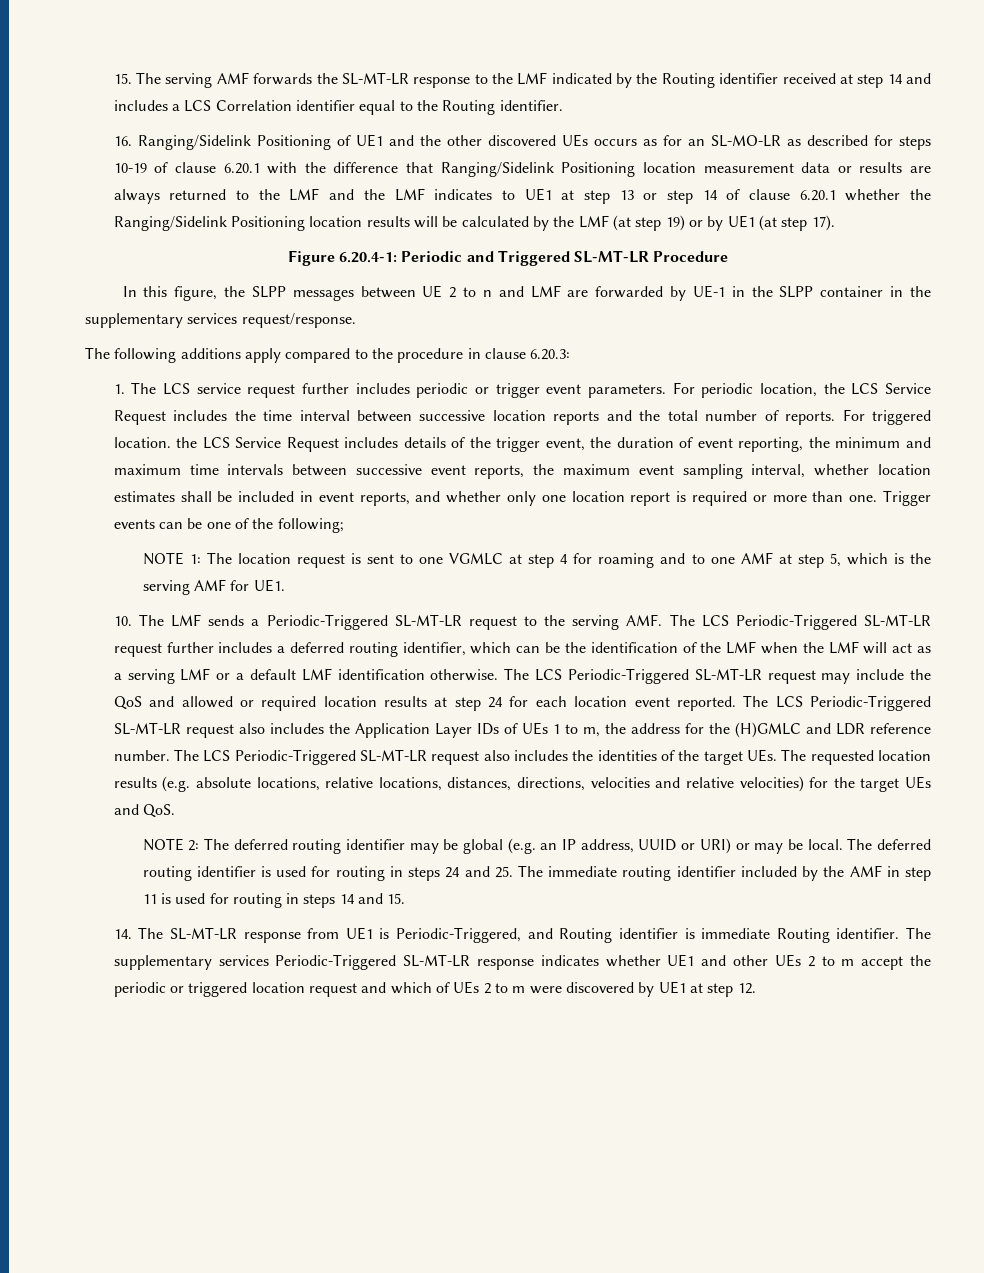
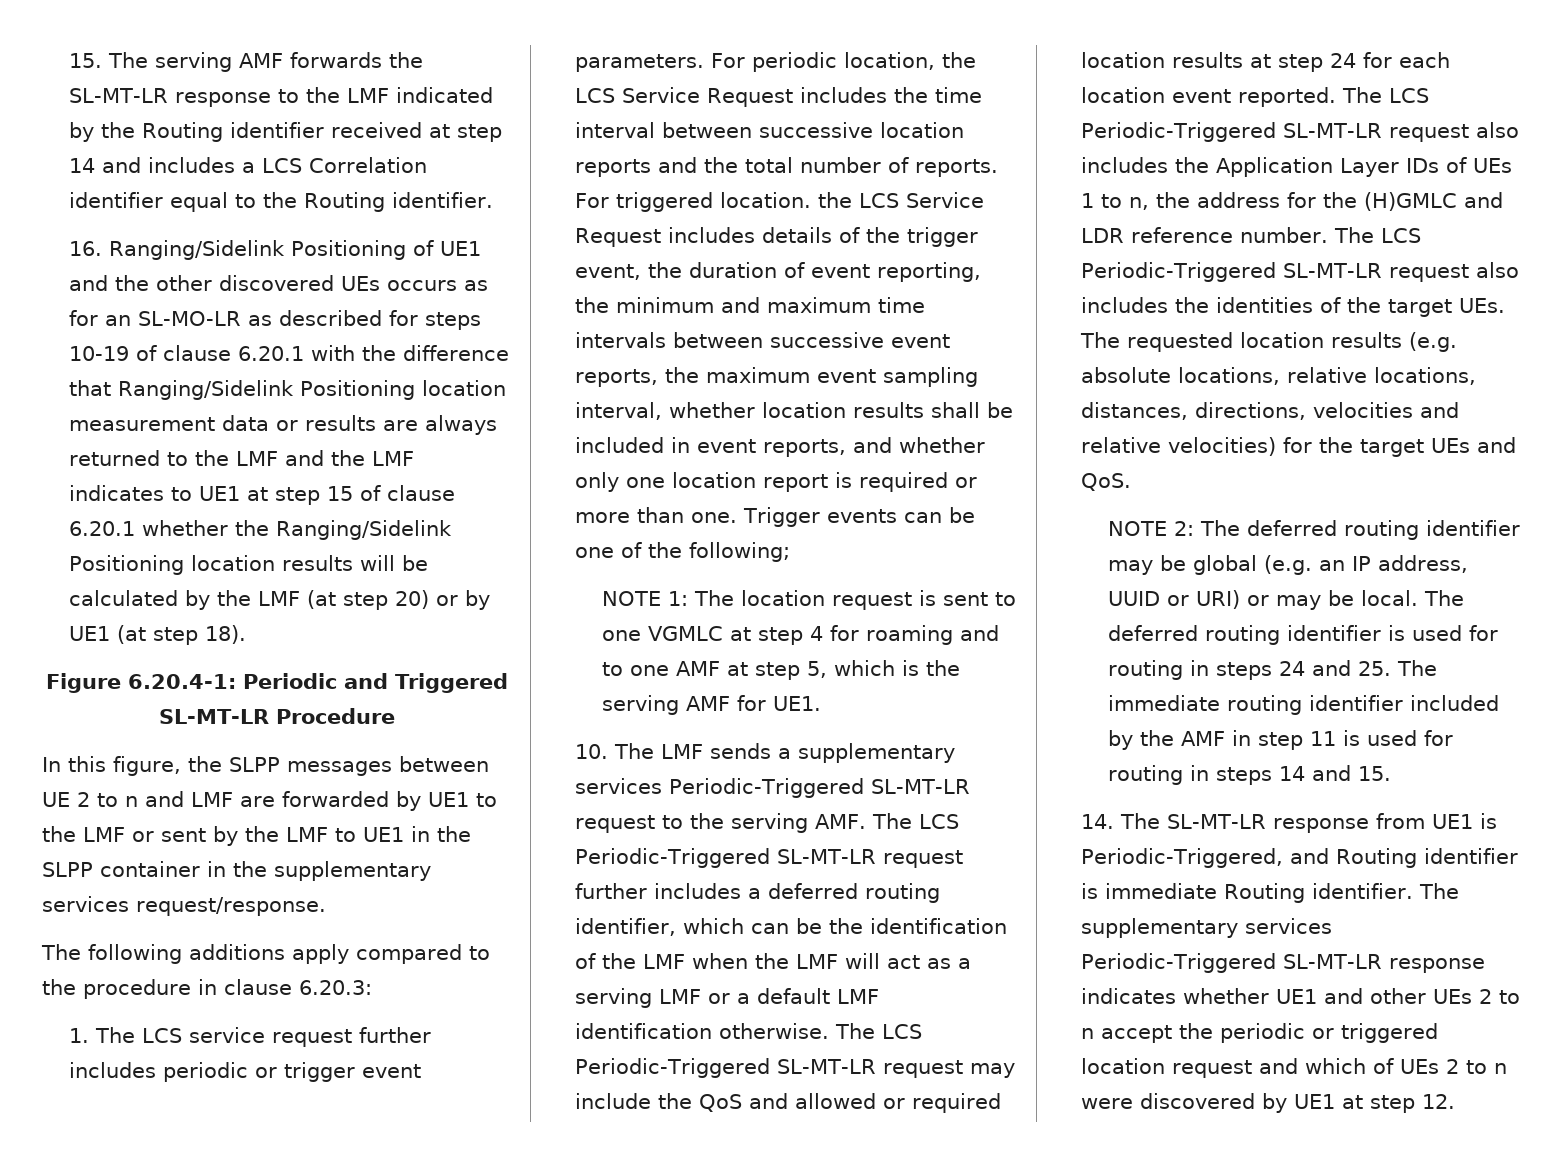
[619,190,718,204] 13 or step 14 -> [326,486,353,501] 15
[665,215,685,231] 19) -> [394,590,429,609] 20)
[811,215,835,231] 17). -> [204,625,246,644] 18).
[692,285,725,298] UE-1 -> [428,792,497,807] [42,826,404,846] UE1 to the LMF or sent by the LMF to UE1
[113,491,175,502] estimates -> [852,402,924,418] results
(260, 622) none -> [797,743,955,763] [574,778,662,794] supplementary services
[582,727,600,737] m, -> [1128,197,1149,210] n,
[841,959,855,966] m -> [1080,1028,1094,1039] n
[512,986,526,993] m -> [1493,1063,1507,1074] n

